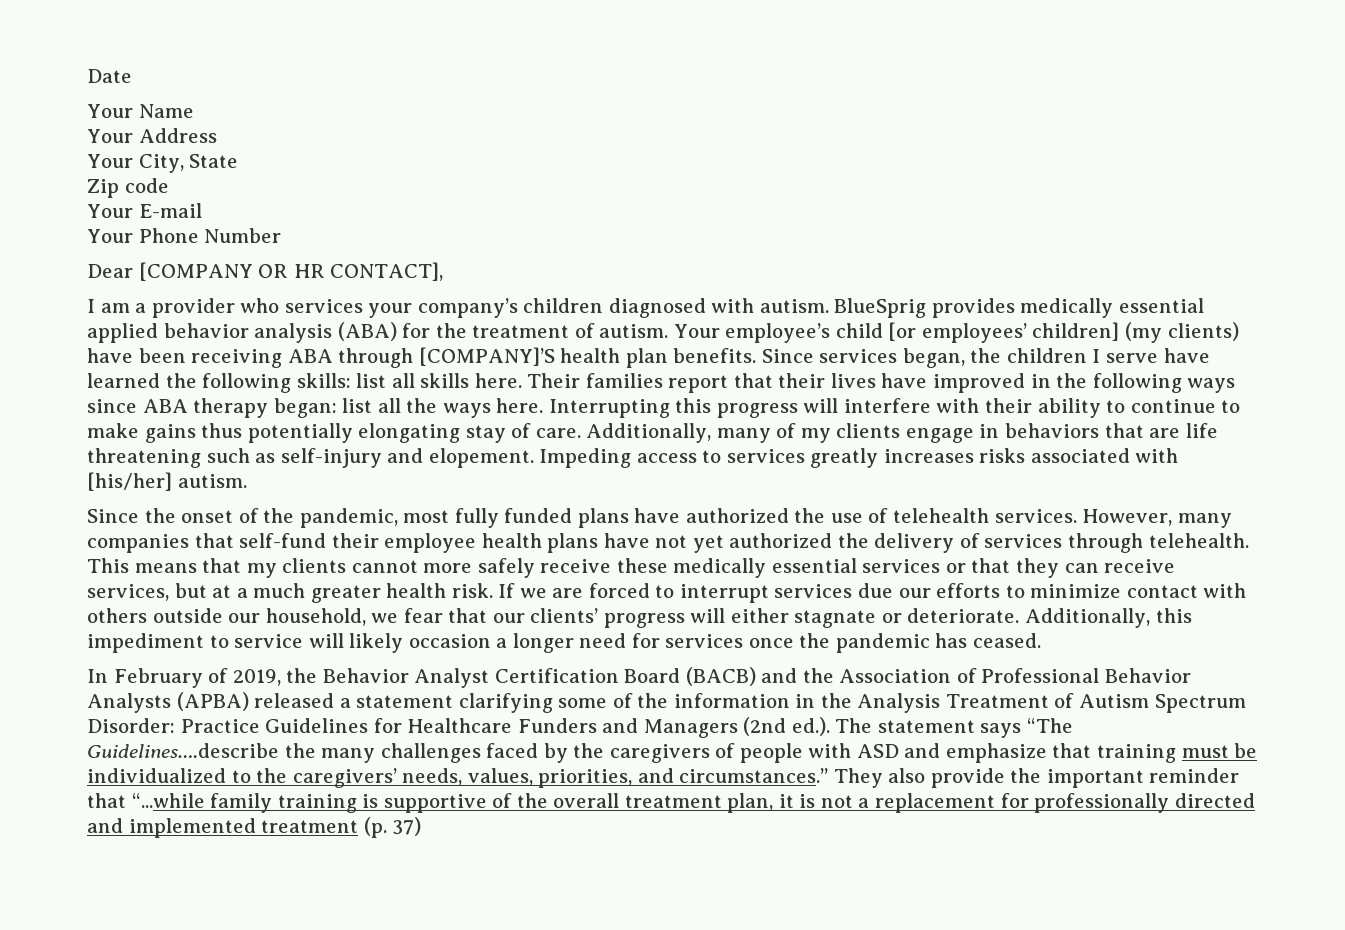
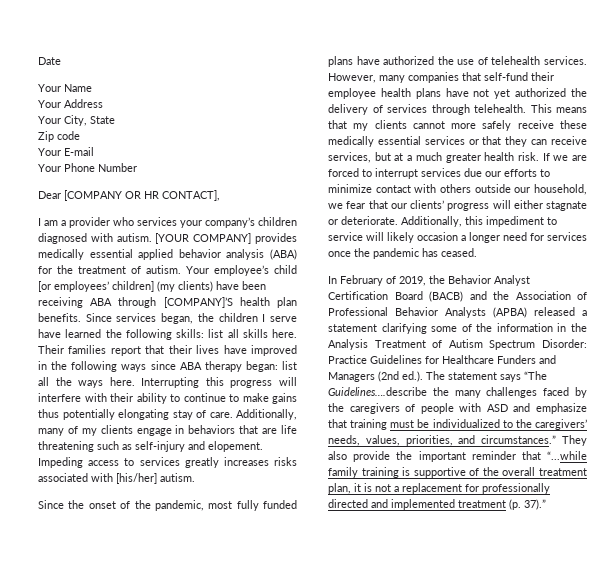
[834,298,927,318] BlueSprig -> [155,233,252,244] [YOUR COMPANY]
[392,817,422,836] 37) -> [524,499,546,510] 37).”

